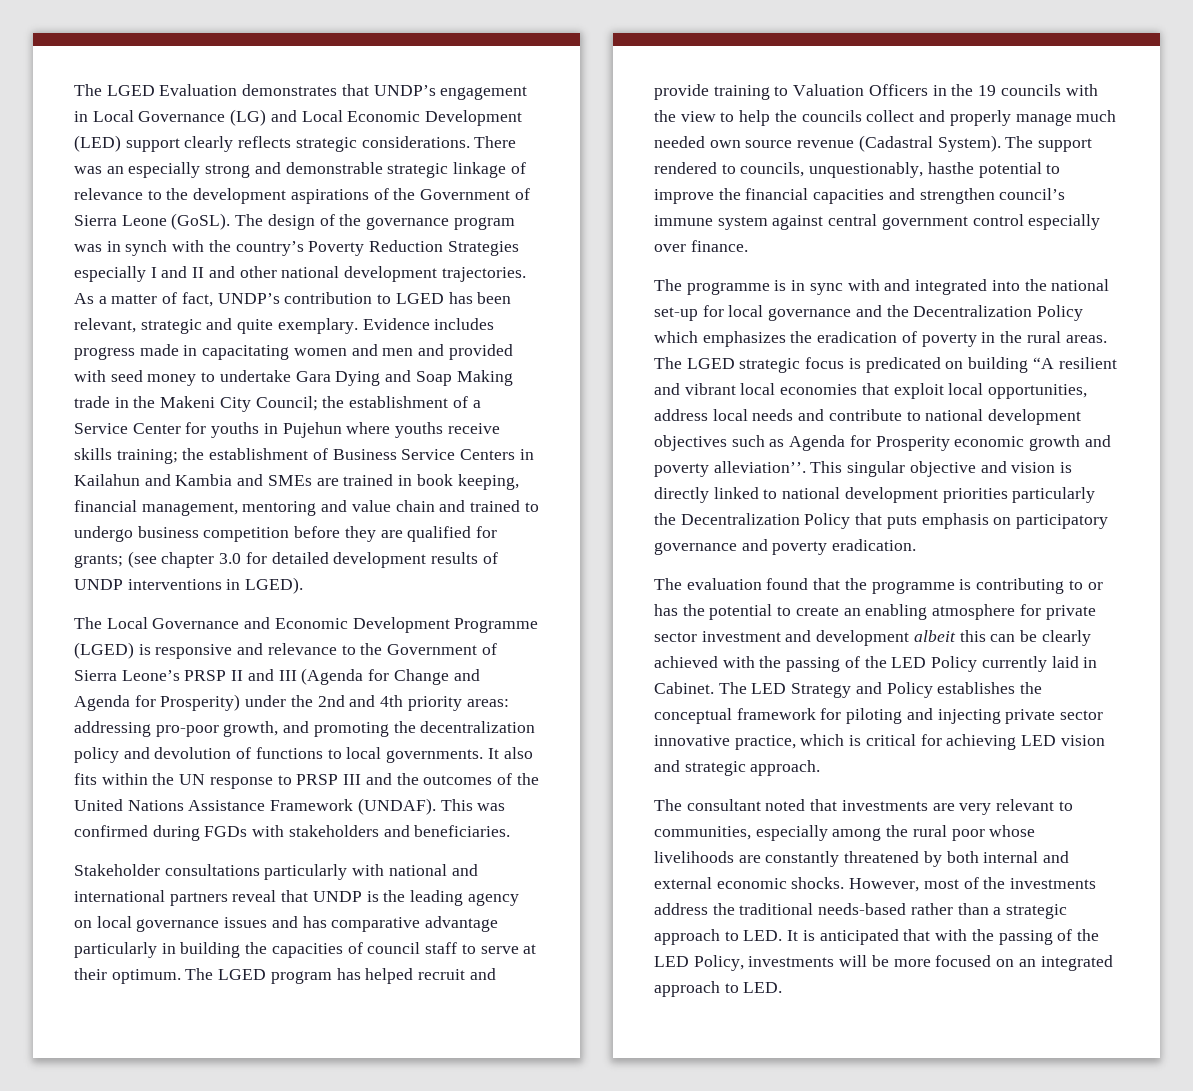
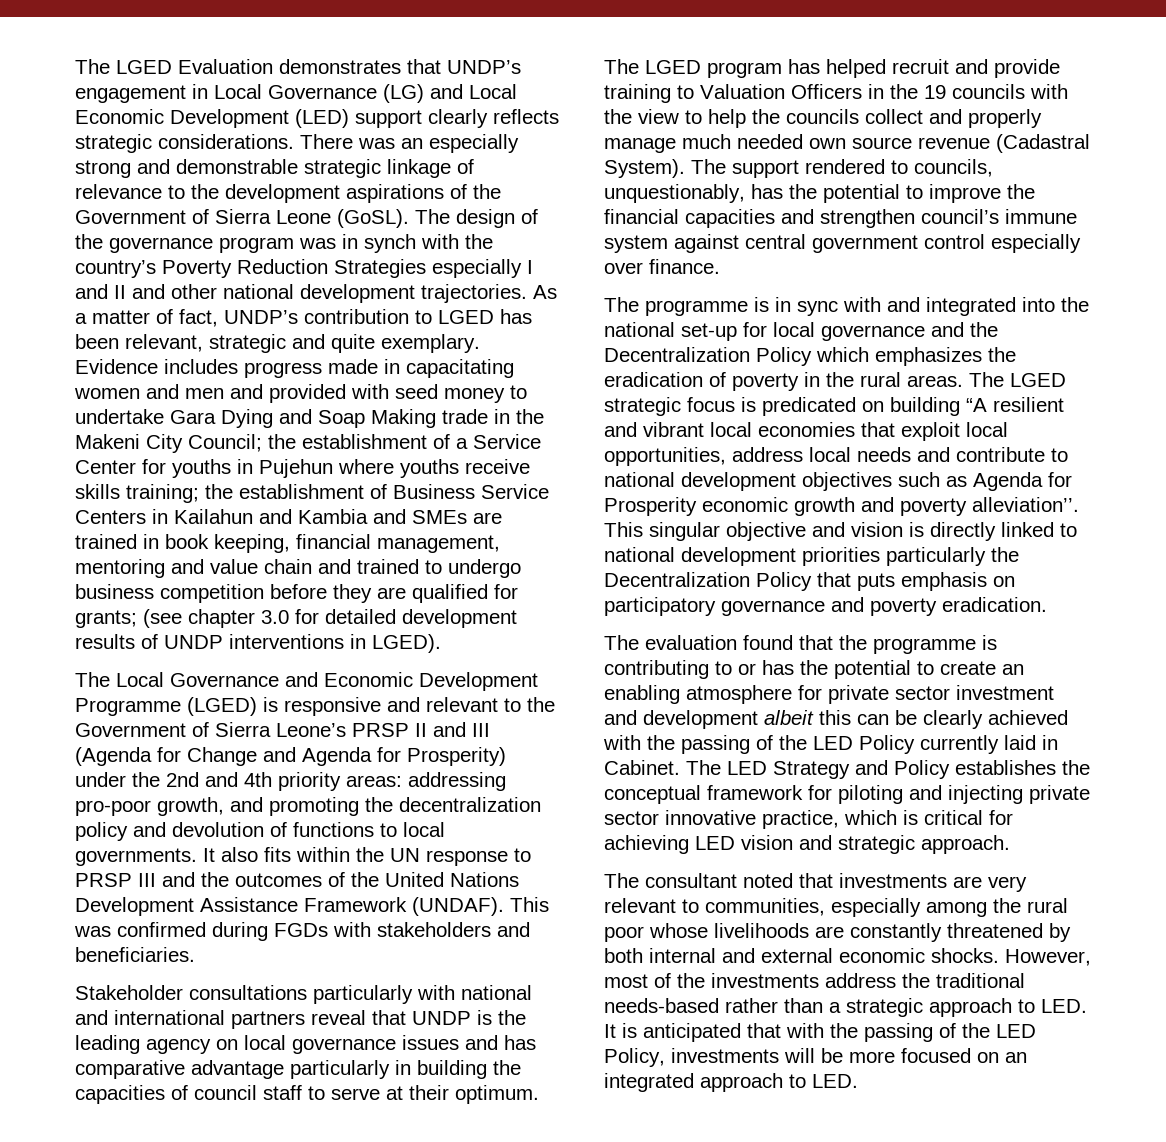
[267,643,337,655] relevance -> [426,697,498,712] relevant
(184, 805) none -> [75,897,194,916] Development
[927,162,974,174] hasthe -> [751,184,817,199] has the

